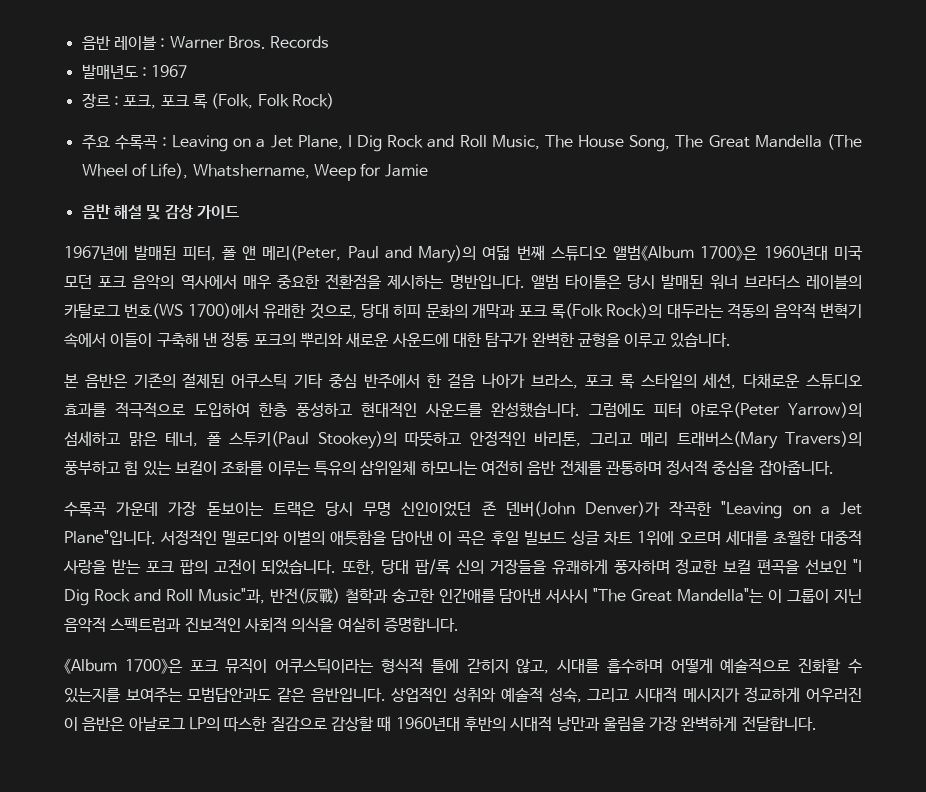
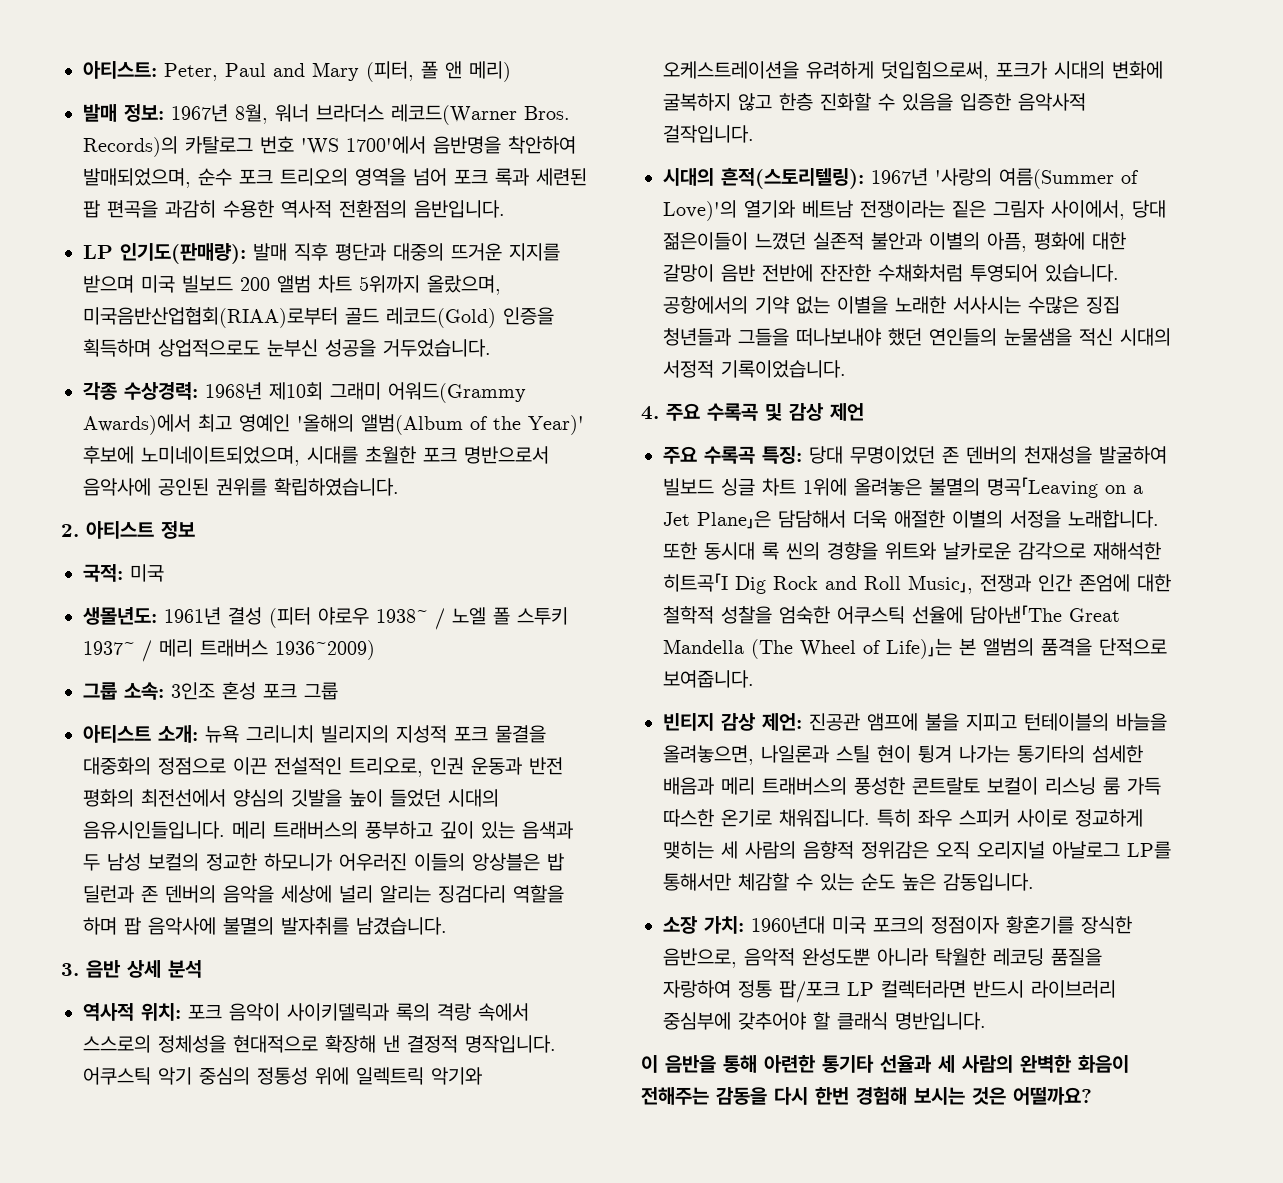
[81,36,330,50] [81,64,188,79] [81,93,334,109] [81,134,343,152] 음반 레이블 : Warner Bros. Records // 발매년도 : 1967 // 장르 : 포크, 포크 록 (Folk, Folk Rock) // 주요 수록곡 : Leaving on a Jet Plane, -> [83,61,511,82] [83,104,570,125] [83,136,576,157] [83,168,587,188] [83,200,505,218] [83,243,560,264] [83,275,501,295] [83,307,554,328] [83,339,491,357] [83,382,526,403] [83,414,584,435] [83,446,549,466] [83,478,399,496] [61,521,195,539] [83,564,164,582] [83,607,568,630] [83,639,375,662] [83,682,338,700] [83,725,546,743] [83,757,563,777] [83,789,499,807] [83,821,573,839] [83,853,564,871] [83,885,564,903] [83,917,447,935] [61,960,202,978] [83,1003,529,1021] [83,1035,556,1053] [83,1067,482,1085] [663,61,1163,81] [663,93,1086,111] [663,125,754,143] [663,167,1139,189] [663,200,1166,221] [663,232,1126,252] [663,264,1119,282] [663,296,1120,314] [663,328,1171,346] [663,360,846,378] [641,403,864,421] [663,446,1167,464] [663,477,1143,498] [663,510,1159,529] [663,542,1161,560] [663,573,721,592] 아티스트: Peter, Paul and Mary (피터, 폴 앤 메리) // 발매 정보: 1967년 8월, 워너 브라더스 레코드(Warner Bros. Records)의 카탈로그 번호 'WS 1700'에서 음반명을 착안하여 발매되었으며, 순수 포크 트리오의 영역을 넘어 포크 록과 세련된 팝 편곡을 과감히 수용한 역사적 전환점의 음반입니다. // LP 인기도(판매량): 발매 직후 평단과 대중의 뜨거운 지지를 받으며 미국 빌보드 200 앨범 차트 5위까지 올랐으며, 미국음반산업협회(RIAA)로부터 골드 레코드(Gold) 인증을 획득하며 상업적으로도 눈부신 성공을 거두었습니다. // 각종 수상경력: 1968년 제10회 그래미 어워드(Grammy Awards)에서 최고 영예인 '올해의 앨범(Album of the Year)' 후보에 노미네이트되었으며, 시대를 초월한 포크 명반으로서 음악사에 공인된 권위를 확립하였습니다. // 2. 아티스트 정보 // 국적: 미국 // 생몰년도: 1961년 결성 (피터 야로우 1938~ / 노엘 폴 스투키 1937~ / 메리 트래버스 1936~2009) // 그룹 소속: 3인조 혼성 포크 그룹 // 아티스트 소개: 뉴욕 그리니치 빌리지의 지성적 포크 물결을 대중화의 정점으로 이끈 전설적인 트리오로, 인권 운동과 반전 평화의 최전선에서 양심의 깃발을 높이 들었던 시대의 음유시인들입니다. 메리 트래버스의 풍부하고 깊이 있는 음색과 두 남성 보컬의 정교한 하모니가 어우러진 이들의 앙상블은 밥 딜런과 존 덴버의 음악을 세상에 널리 알리는 징검다리 역할을 하며 팝 음악사에 불멸의 발자취를 남겼습니다. // 3. 음반 상세 분석 // 역사적 위치: 포크 음악이 사이키델릭과 록의 격랑 속에서 스스로의 정체성을 현대적으로 확장해 낸 결정적 명작입니다. 어쿠스틱 악기 중심의 정통성 위에 일렉트릭 악기와 오케스트레이션을 유려하게 덧입힘으로써, 포크가 시대의 변화에 굴복하지 않고 한층 진화할 수 있음을 입증한 음악사적 걸작입니다. // 시대의 흔적(스토리텔링): 1967년 '사랑의 여름(Summer of Love)'의 열기와 베트남 전쟁이라는 짙은 그림자 사이에서, 당대 젊은이들이 느꼈던 실존적 불안과 이별의 아픔, 평화에 대한 갈망이 음반 전반에 잔잔한 수채화처럼 투영되어 있습니다. 공항에서의 기약 없는 이별을 노래한 서사시는 수많은 징집 청년들과 그들을 떠나보내야 했던 연인들의 눈물샘을 적신 시대의 서정적 기록이었습니다. // 4. 주요 수록곡 및 감상 제언 // 주요 수록곡 특징: 당대 무명이었던 존 덴버의 천재성을 발굴하여 빌보드 싱글 차트 1위에 올려놓은 불멸의 명곡「Leaving on a Jet Plane」은 담담해서 더욱 애절한 이별의 서정을 노래합니다. 또한 동시대 록 씬의 경향을 위트와 날카로운 감각으로 재해석한 히트곡「
[491,135,671,152] Music, The House Song, -> [908,574,1171,594] [663,605,1028,624] Music」, 전쟁과 인간 존엄에 대한 철학적 성찰을 엄숙한 어쿠스틱 선율에 담아낸「
[150,163,428,181] [81,204,239,220] [64,245,863,263] [64,274,863,290] [64,303,862,319] [64,332,732,348] [64,373,863,389] [64,402,863,418] [64,431,863,449] [64,460,834,476] [64,501,863,519] [64,530,862,546] [63,559,862,575] [64,588,862,606] [64,617,459,633] [64,658,863,674] [64,687,863,703] [64,716,817,732] Life), Whatshername, Weep for Jamie // 음반 해설 및 감상 가이드 // 1967년에 발매된 피터, 폴 앤 메리(Peter, Paul and Mary)의 여덟 번째 스튜디오 앨범《Album 1700》은 1960년대 미국 모던 포크 음악의 역사에서 매우 중요한 전환점을 제시하는 명반입니다. 앨범 타이틀은 당시 발매된 워너 브라더스 레이블의 카탈로그 번호(WS 1700)에서 유래한 것으로, 당대 히피 문화의 개막과 포크 록(Folk Rock)의 대두라는 격동의 음악적 변혁기 속에서 이들이 구축해 낸 정통 포크의 뿌리와 새로운 사운드에 대한 탐구가 완벽한 균형을 이루고 있습니다. // 본 음반은 기존의 절제된 어쿠스틱 기타 중심 반주에서 한 걸음 나아가 브라스, 포크 록 스타일의 세션, 다채로운 스튜디오 효과를 적극적으로 도입하여 한층 풍성하고 현대적인 사운드를 완성했습니다. 그럼에도 피터 야로우(Peter Yarrow)의 섬세하고 맑은 테너, 폴 스투키(Paul Stookey)의 따뜻하고 안정적인 바리톤, 그리고 메리 트래버스(Mary Travers)의 풍부하고 힘 있는 보컬이 조화를 이루는 특유의 삼위일체 하모니는 여전히 음반 전체를 관통하며 정서적 중심을 잡아줍니다. // 수록곡 가운데 가장 돋보이는 트랙은 당시 무명 신인이었던 존 덴버(John Denver)가 작곡한 "Leaving on a Jet Plane"입니다. 서정적인 멜로디와 이별의 애틋함을 담아낸 이 곡은 후일 빌보드 싱글 차트 1위에 오르며 세대를 초월한 대중적 사랑을 받는 포크 팝의 고전이 되었습니다. 또한, 당대 팝/록 신의 거장들을 유쾌하게 풍자하며 정교한 보컬 편곡을 선보인 "I Dig Rock and Roll Music"과, 반전(反戰) 철학과 숭고한 인간애를 담아낸 서사시 "The Great Mandella"는 이 그룹이 지닌 음악적 스펙트럼과 진보적인 사회적 의식을 여실히 증명합니다. // 《Album 1700》은 포크 뮤직이 어쿠스틱이라는 형식적 틀에 갇히지 않고, 시대를 흡수하며 어떻게 예술적으로 진화할 수 있는지를 보여주는 모범답안과도 같은 음반입니다. 상업적인 성취와 예술적 성숙, 그리고 시대적 메시지가 정교하게 어우러진 이 음반은 아날로그 LP의 따스한 질감으로 감상할 때 1960년대 후반의 시대적 낭만과 울림을 가장 완벽하게 전달합니다. -> [886,638,1167,659] [663,670,754,688] [663,713,1167,731] [663,745,1143,765] [663,777,1161,795] [663,809,1143,827] [663,841,1171,859] [663,873,1034,891] [663,916,1132,934] [663,948,1102,968] [663,980,1116,1003] [663,1012,986,1030] [641,1055,1129,1073] [641,1086,1092,1105] Life)」는 본 앨범의 품격을 단적으로 보여줍니다. // 빈티지 감상 제언: 진공관 앰프에 불을 지피고 턴테이블의 바늘을 올려놓으면, 나일론과 스틸 현이 튕겨 나가는 통기타의 섬세한 배음과 메리 트래버스의 풍성한 콘트랄토 보컬이 리스닝 룸 가득 따스한 온기로 채워집니다. 특히 좌우 스피커 사이로 정교하게 맺히는 세 사람의 음향적 정위감은 오직 오리지널 아날로그 LP를 통해서만 체감할 수 있는 순도 높은 감동입니다. // 소장 가치: 1960년대 미국 포크의 정점이자 황혼기를 장식한 음반으로, 음악적 완성도뿐 아니라 탁월한 레코딩 품질을 자랑하여 정통 팝/포크 LP 컬렉터라면 반드시 라이브러리 중심부에 갖추어야 할 클래식 명반입니다. // 이 음반을 통해 아련한 통기타 선율과 세 사람의 완벽한 화음이 전해주는 감동을 다시 한번 경험해 보시는 것은 어떨까요?

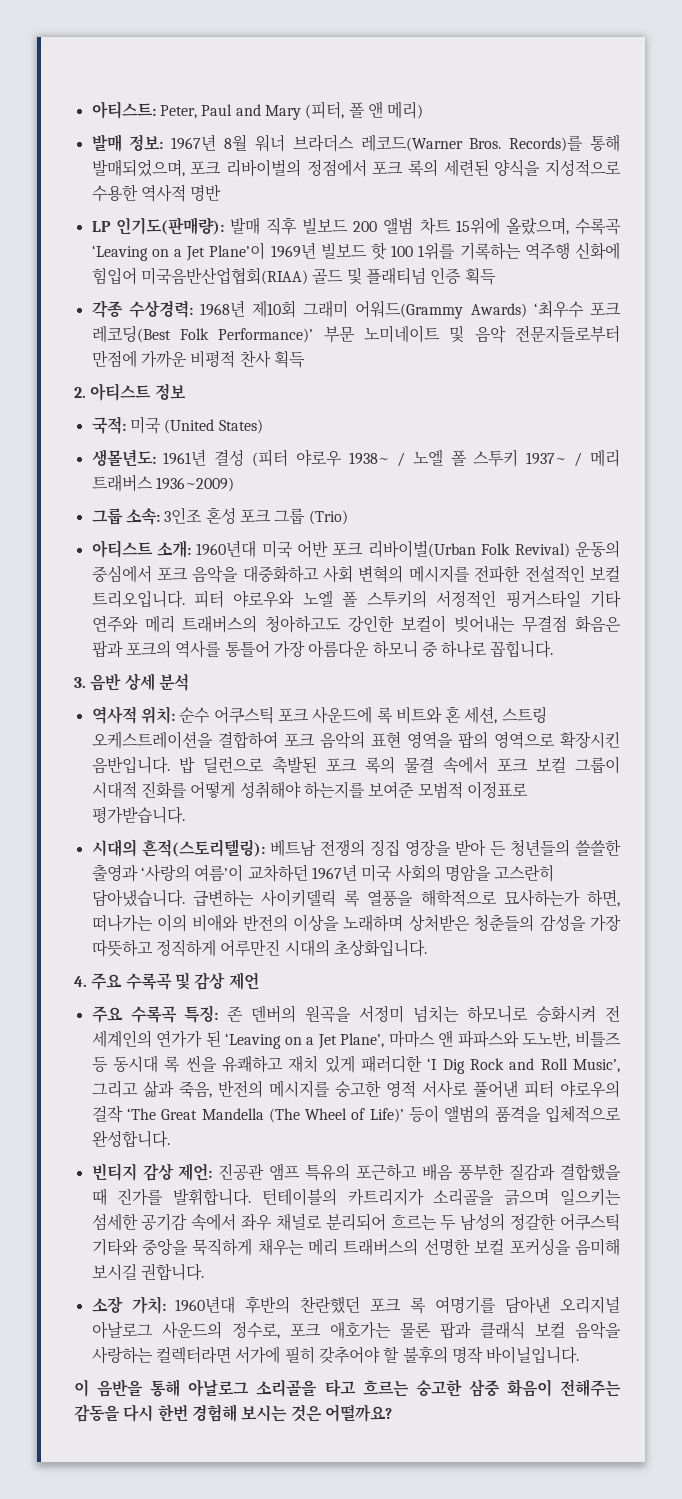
[235,104,268,124] 8월, -> [224,134,248,151] 8월
[83,136,576,157] [83,168,587,188] [83,200,505,218] [83,243,560,264] [83,275,501,295] [83,307,554,328] [83,339,491,357] Records)의 카탈로그 번호 'WS 1700'에서 음반명을 착안하여 발매되었으며, 순수 포크 트리오의 영역을 넘어 포크 록과 세련된 팝 편곡을 과감히 수용한 역사적 전환점의 음반입니다. // LP 인기도(판매량): 발매 직후 평단과 대중의 뜨거운 지지를 받으며 미국 빌보드 200 앨범 차트 5위까지 올랐으며, 미국음반산업협회(RIAA)로부터 골드 레코드(Gold) 인증을 획득하며 상업적으로도 눈부신 성공을 거두었습니다. -> [509,134,620,152] [91,159,621,177] [91,184,222,202] [91,217,621,235] [91,242,620,261] [91,267,496,285] Records)를 통해 발매되었으며, 포크 리바이벌의 정점에서 포크 록의 세련된 양식을 지성적으로 수용한 역사적 명반 // LP 인기도(판매량): 발매 직후 빌보드 200 앨범 차트 15위에 올랐으며, 수록곡 ‘Leaving on a Jet Plane’이 1969년 빌보드 핫 100 1위를 기록하는 역주행 신화에 힘입어 미국음반산업협회(RIAA) 골드 및 플래티넘 인증 획득
[83,414,584,435] [83,446,549,466] [83,478,399,496] Awards)에서 최고 영예인 '올해의 앨범(Album of the Year)' 후보에 노미네이트되었으며, 시대를 초월한 포크 명반으로서 음악사에 공인된 권위를 확립하였습니다. -> [470,301,621,318] [91,325,620,343] [91,350,305,368] Awards) ‘최우수 포크 레코딩(Best Folk Performance)’ 부문 노미네이트 및 음악 전문지들로부터 만점에 가까운 비평적 찬사 획득
(164, 573) none -> [164,419,263,434] (United States)
(338, 691) none -> [308,510,348,525] (Trio)
[205,725,546,743] [83,757,563,777] [83,789,499,807] [83,821,573,839] [83,853,564,871] [83,885,564,903] [83,917,447,935] 뉴욕 그리니치 빌리지의 지성적 포크 물결을 대중화의 정점으로 이끈 전설적인 트리오로, 인권 운동과 반전 평화의 최전선에서 양심의 깃발을 높이 들었던 시대의 음유시인들입니다. 메리 트래버스의 풍부하고 깊이 있는 음색과 두 남성 보컬의 정교한 하모니가 어우러진 이들의 앙상블은 밥 딜런과 존 덴버의 음악을 세상에 널리 알리는 징검다리 역할을 하며 팝 음악사에 불멸의 발자취를 남겼습니다. -> [196,540,620,558] [91,565,620,583] [91,590,621,608] [91,615,621,633] [91,640,554,658] 1960년대 미국 어반 포크 리바이벌(Urban Folk Revival) 운동의 중심에서 포크 음악을 대중화하고 사회 변혁의 메시지를 전파한 전설적인 보컬 트리오입니다. 피터 야로우와 노엘 폴 스투키의 서정적인 핑거스타일 기타 연주와 메리 트래버스의 청아하고도 강인한 보컬이 빚어내는 무결점 화음은 팝과 포크의 역사를 통틀어 가장 아름다운 하모니 중 하나로 꼽힙니다.
[188,1003,529,1021] [83,1035,556,1053] [83,1067,482,1085] [663,61,1163,81] [663,93,1086,111] [663,125,754,143] [663,167,1139,189] [663,200,1166,221] [663,232,1126,252] [663,264,1119,282] [663,296,1120,314] [663,328,1171,346] [663,360,846,378] 포크 음악이 사이키델릭과 록의 격랑 속에서 스스로의 정체성을 현대적으로 확장해 낸 결정적 명작입니다. 어쿠스틱 악기 중심의 정통성 위에 일렉트릭 악기와 오케스트레이션을 유려하게 덧입힘으로써, 포크가 시대의 변화에 굴복하지 않고 한층 진화할 수 있음을 입증한 음악사적 걸작입니다. // 시대의 흔적(스토리텔링): 1967년 '사랑의 여름(Summer of Love)'의 열기와 베트남 전쟁이라는 짙은 그림자 사이에서, 당대 젊은이들이 느꼈던 실존적 불안과 이별의 아픔, 평화에 대한 갈망이 음반 전반에 잔잔한 수채화처럼 투영되어 있습니다. 공항에서의 기약 없는 이별을 노래한 서사시는 수많은 징집 청년들과 그들을 떠나보내야 했던 연인들의 눈물샘을 적신 시대의 서정적 기록이었습니다. -> [179,706,547,724] [91,731,620,749] [91,756,621,774] [91,781,528,799] [91,806,185,824] [91,839,621,857] [91,864,555,882] [91,889,620,907] [91,914,621,932] [91,939,427,957] 순수 어쿠스틱 포크 사운드에 록 비트와 혼 세션, 스트링 오케스트레이션을 결합하여 포크 음악의 표현 영역을 팝의 영역으로 확장시킨 음반입니다. 밥 딜런으로 촉발된 포크 록의 물결 속에서 포크 보컬 그룹이 시대적 진화를 어떻게 성취해야 하는지를 보여준 모범적 이정표로 평가받습니다. // 시대의 흔적(스토리텔링): 베트남 전쟁의 징집 영장을 받아 든 청년들의 쓸쓸한 출영과 ‘사랑의 여름’이 교차하던 1967년 미국 사회의 명암을 고스란히 담아냈습니다. 급변하는 사이키델릭 록 열풍을 해학적으로 묘사하는가 하면, 떠나가는 이의 비애와 반전의 이상을 노래하며 상처받은 청춘들의 감성을 가장 따뜻하고 정직하게 어루만진 시대의 초상화입니다.
[809,446,1167,464] [663,477,1143,498] [663,510,1159,529] [663,542,1161,560] [663,573,1171,594] [663,605,1062,624] 당대 무명이었던 존 덴버의 천재성을 발굴하여 빌보드 싱글 차트 1위에 올려놓은 불멸의 명곡「Leaving on a Jet Plane」은 담담해서 더욱 애절한 이별의 서정을 노래합니다. 또한 동시대 록 씬의 경향을 위트와 날카로운 감각으로 재해석한 히트곡「I Dig Rock and Roll Music」, 전쟁과 인간 존엄에 대한 철학적 성찰을 엄숙한 어쿠스틱 선율에 담아낸「The -> [227,1005,620,1023] [91,1030,621,1049] [91,1055,621,1074] [91,1080,621,1098] [91,1105,156,1123] 존 덴버의 원곡을 서정미 넘치는 하모니로 승화시켜 전 세계인의 연가가 된 ‘Leaving on a Jet Plane’, 마마스 앤 파파스와 도노반, 비틀즈 등 동시대 록 씬을 유쾌하고 재치 있게 패러디한 ‘I Dig Rock and Roll Music’, 그리고 삶과 죽음, 반전의 메시지를 숭고한 영적 서사로 풀어낸 피터 야로우의 걸작 ‘The
[886,638,1167,659] [663,670,754,688] [663,713,1167,731] [663,745,1143,765] [663,777,1161,795] [663,809,1143,827] [663,841,1171,859] [663,873,1034,891] [663,916,1132,934] [663,948,1102,968] [663,980,1116,1003] [663,1012,986,1030] [641,1055,1072,1073] Life)」는 본 앨범의 품격을 단적으로 보여줍니다. // 빈티지 감상 제언: 진공관 앰프에 불을 지피고 턴테이블의 바늘을 올려놓으면, 나일론과 스틸 현이 튕겨 나가는 통기타의 섬세한 배음과 메리 트래버스의 풍성한 콘트랄토 보컬이 리스닝 룸 가득 따스한 온기로 채워집니다. 특히 좌우 스피커 사이로 정교하게 맺히는 세 사람의 음향적 정위감은 오직 오리지널 아날로그 LP를 통해서만 체감할 수 있는 순도 높은 감동입니다. // 소장 가치: 1960년대 미국 포크의 정점이자 황혼기를 장식한 음반으로, 음악적 완성도뿐 아니라 탁월한 레코딩 품질을 자랑하여 정통 팝/포크 LP 컬렉터라면 반드시 라이브러리 중심부에 갖추어야 할 클래식 명반입니다. // 이 음반을 통해 아련한 통기타 선율과 세 사람의 완벽한 -> [369,1105,621,1123] [91,1130,170,1148] [91,1163,621,1181] [91,1188,622,1206] [91,1213,620,1231] [91,1238,620,1256] [91,1263,204,1281] [91,1296,620,1314] [91,1321,621,1339] [91,1346,580,1364] [74,1379,500,1397] Life)’ 등이 앨범의 품격을 입체적으로 완성합니다. // 빈티지 감상 제언: 진공관 앰프 특유의 포근하고 배음 풍부한 질감과 결합했을 때 진가를 발휘합니다. 턴테이블의 카트리지가 소리골을 긁으며 일으키는 섬세한 공기감 속에서 좌우 채널로 분리되어 흐르는 두 남성의 정갈한 어쿠스틱 기타와 중앙을 묵직하게 채우는 메리 트래버스의 선명한 보컬 포커싱을 음미해 보시길 권합니다. // 소장 가치: 1960년대 후반의 찬란했던 포크 록 여명기를 담아낸 오리지널 아날로그 사운드의 정수로, 포크 애호가는 물론 팝과 클래식 보컬 음악을 사랑하는 컬렉터라면 서가에 필히 갖추어야 할 불후의 명작 바이닐입니다. // 이 음반을 통해 아날로그 소리골을 타고 흐르는 숭고한 삼중

